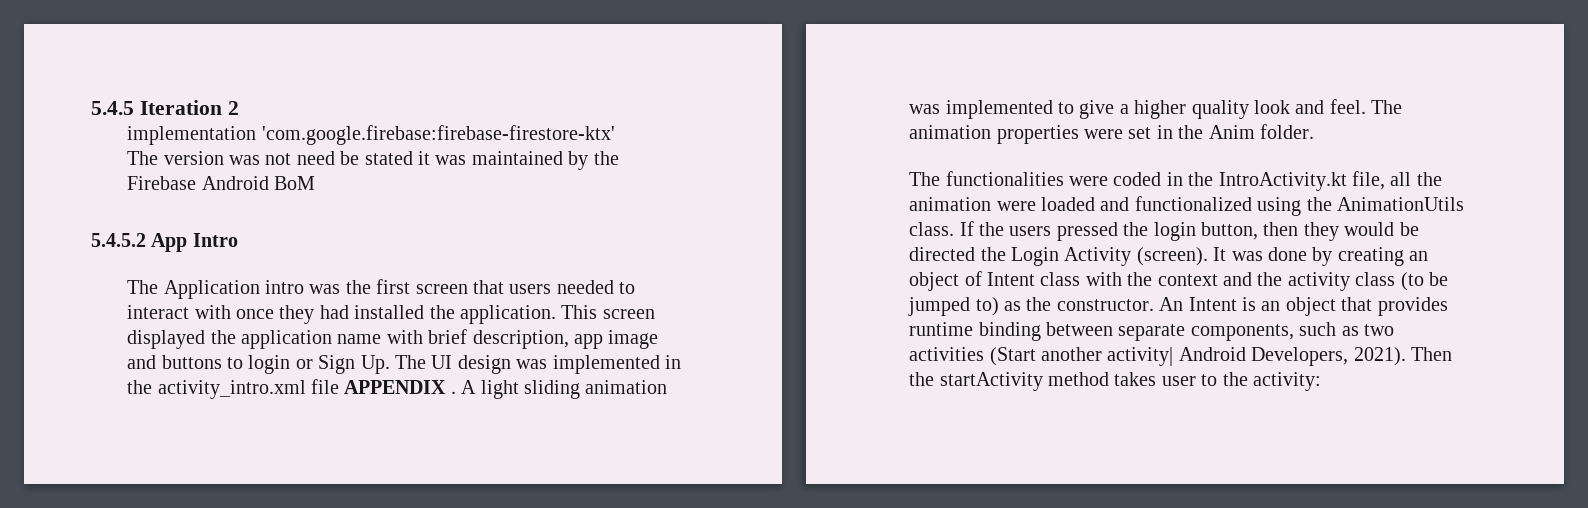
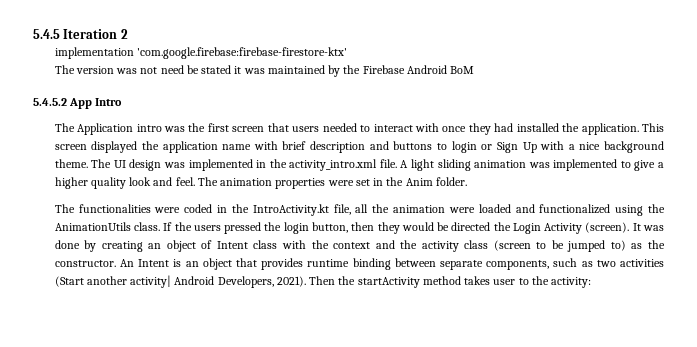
[472,330,659,349] description, app image -> [310,141,366,153] description
[360,355,390,374] Up. -> [522,141,665,153] [54,159,88,168] Up with a nice background theme.
[310,379,456,394] file APPENDIX . -> [379,159,397,168] file.
[1400,272,1424,291] (to -> [493,240,547,251] (screen to

